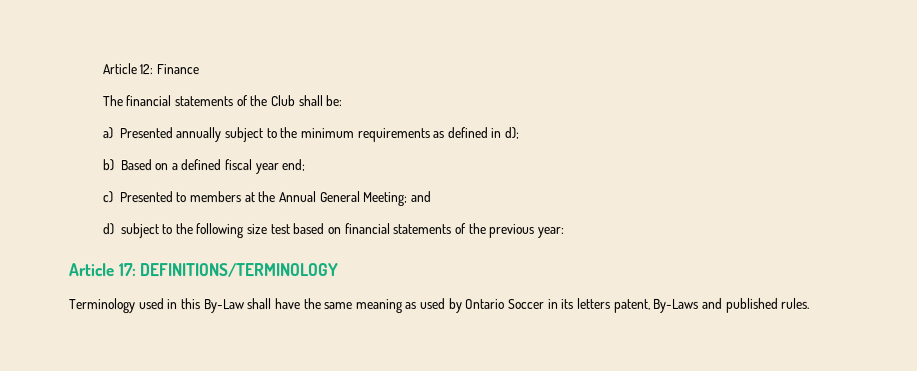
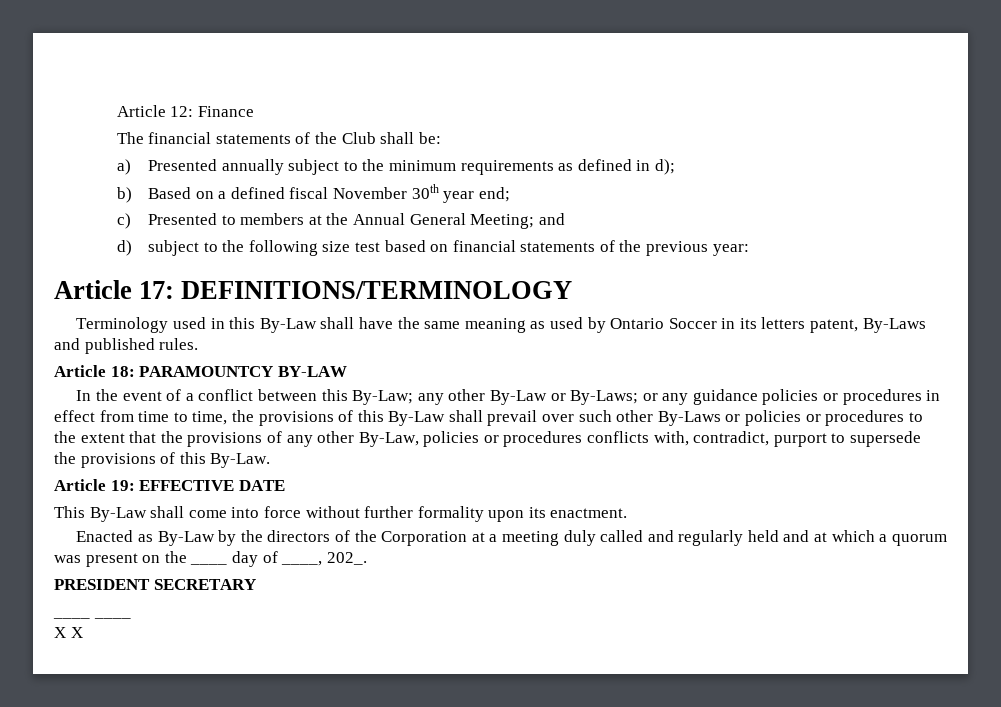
(253, 165) none -> [332,184,439,199] November 30th
(811, 303) none -> [54,365,347,377] [76,389,941,405] [54,410,923,426] [54,431,922,447] [54,452,271,468] [54,479,285,491] [54,506,628,522] [76,530,947,546] [54,551,187,567] [190,551,367,567] [54,579,256,590] [53,617,131,619] [54,627,83,638] // Article 18: PARAMOUNTCY BY-LAW // In the event of a conflict between this By-Law; any other By-Law or By-Laws; or any guidance policies or procedures in effect from time to time, the provisions of this By-Law shall prevail over such other By-Laws or policies or procedures to the extent that the provisions of any other By-Law, policies or procedures conflicts with, contradict, purport to supersede the provisions of this By-Law. // Article 19: EFFECTIVE DATE // This By-Law shall come into force without further formality upon its enactment. // Enacted as By-Law by the directors of the Corporation at a meeting duly called and regularly held and at which a quorum was present on the ____ day of ____, 202_. // PRESIDENT SECRETARY // ____ ____ // X X

